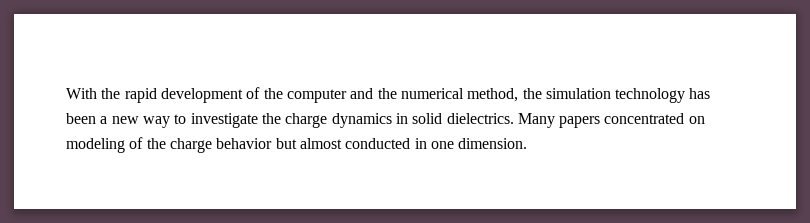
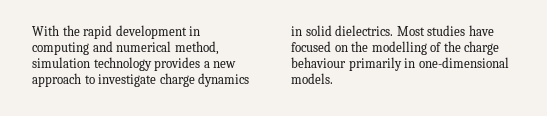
[246,87,397,103] of the computer and the -> [189,26,201,36] [32,41,113,55] in computing and
[522,88,542,99] the -> (219, 48) none
[689,88,711,99] [66,113,96,124] has been -> [154,57,201,71] provides
[142,116,170,128] way -> [32,73,81,87] approach
[261,113,281,124] the -> (157, 80) none
[517,113,705,128] [66,137,528,153] Many papers concentrated on modeling of the charge behavior but almost conducted in one dimension. -> [396,25,494,36] [291,41,500,55] [291,57,509,71] [291,73,333,84] Most studies have focused on the modelling of the charge behaviour primarily in one-dimensional models.

